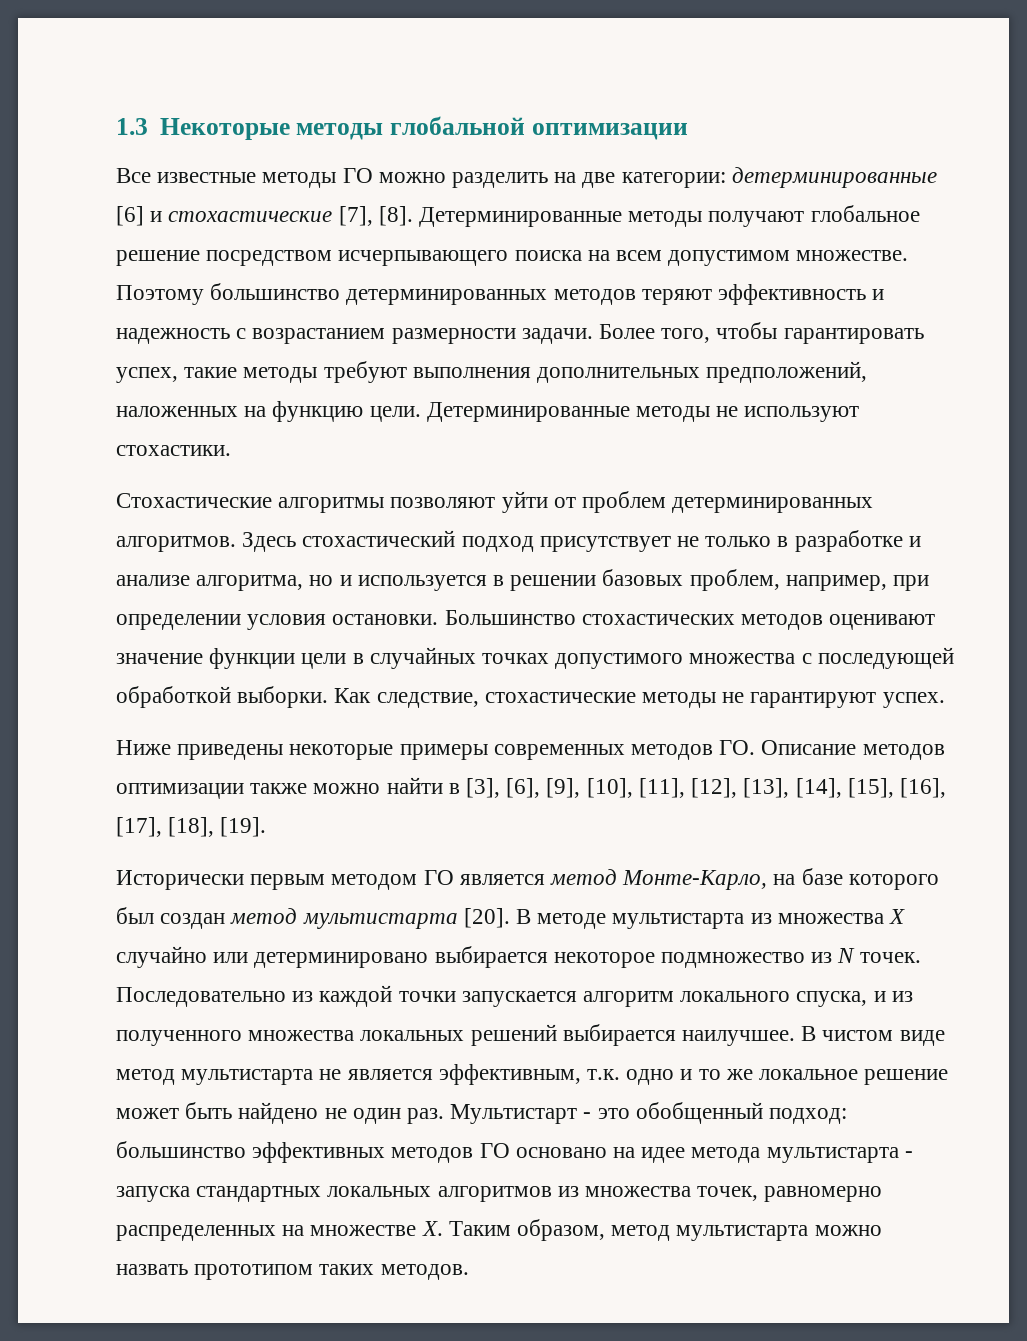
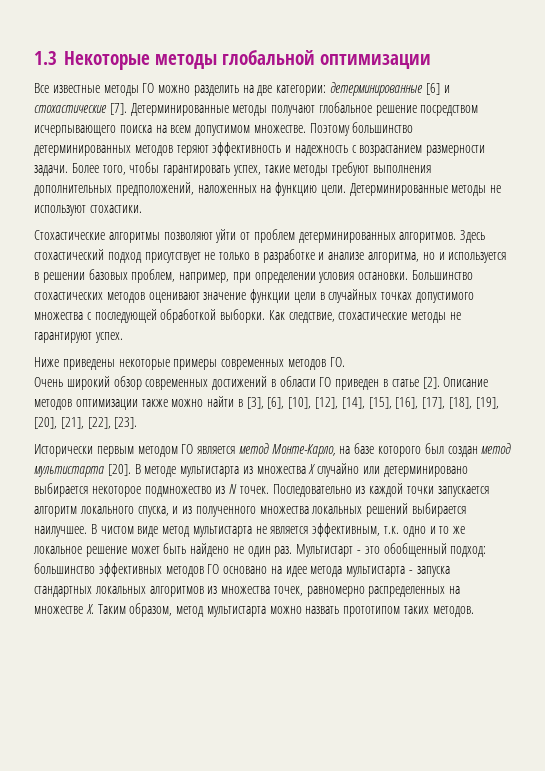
[338,206,413,226] [7], [8]. -> [109,103,127,115] [7].
(756, 747) none -> [34,376,440,390] // Очень широкий обзор современных достижений в области ГО приведен в статье [2].
[546,778,790,798] [9], [10], [11], [12], [13], -> [288,397,339,409] [10], [12],
[220,817,267,837] [19]. -> [475,397,499,409] [34,417,138,429] [19], [20], [21], [22], [23].

